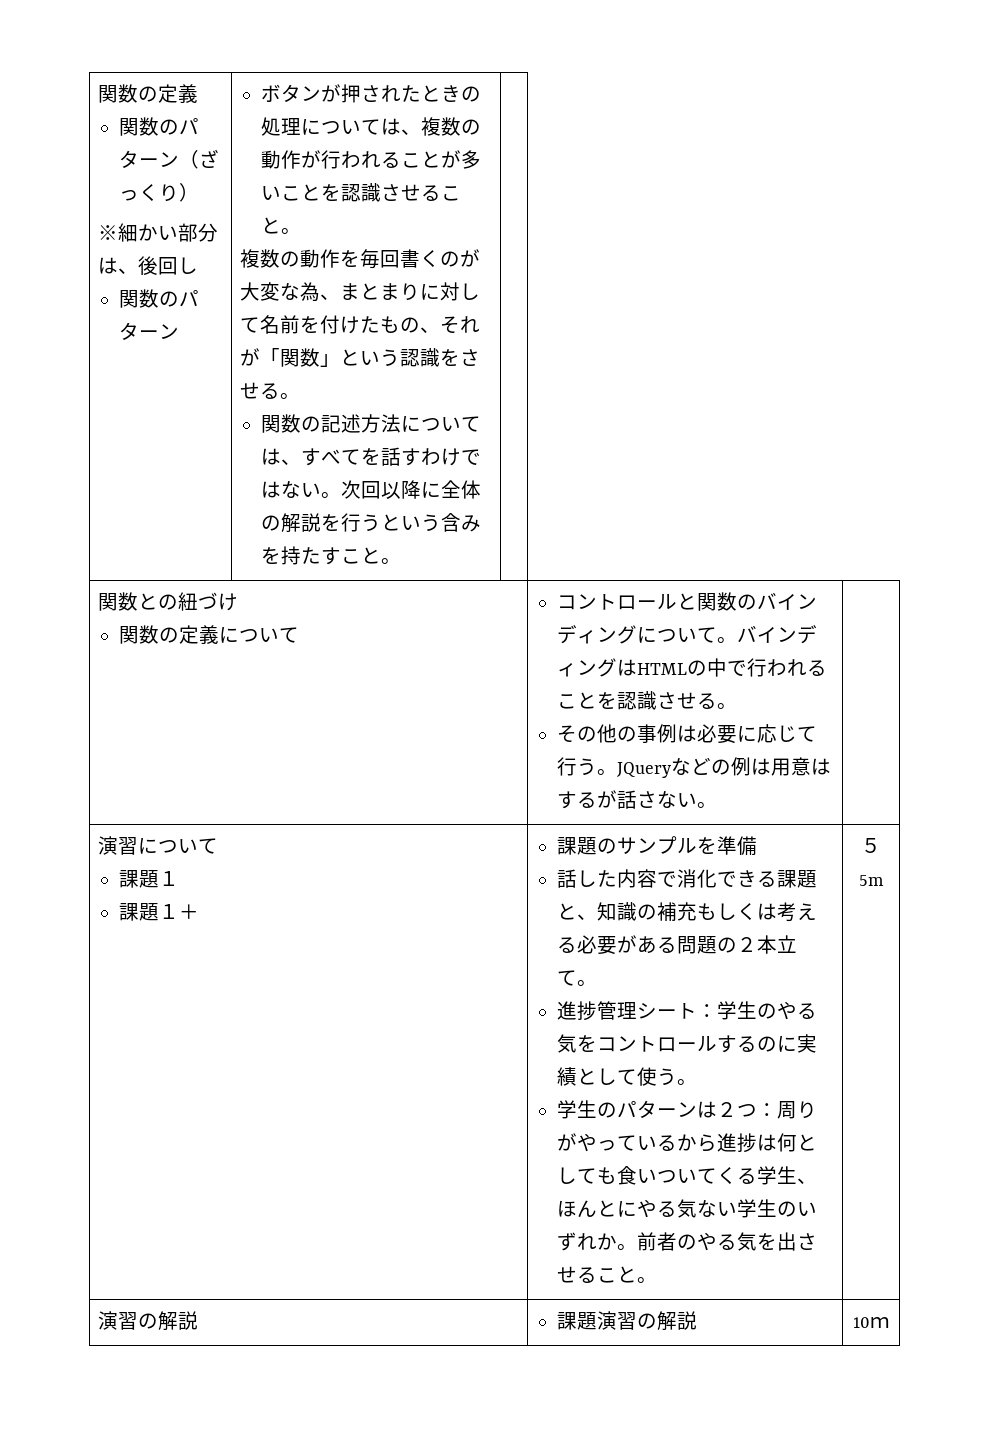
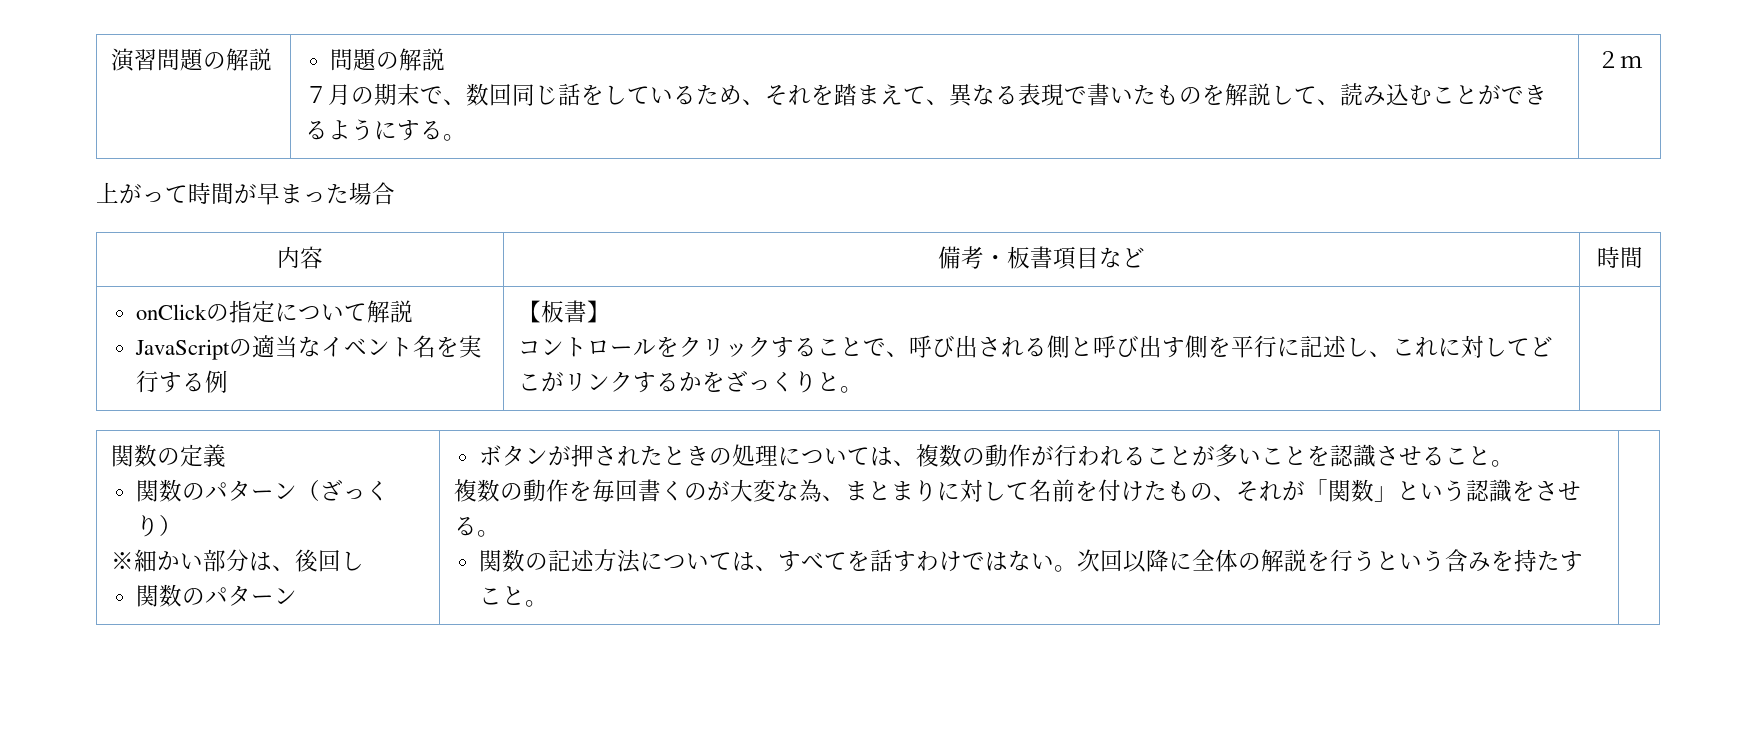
(97, 94) none -> [111,48,273,72] [330,48,446,71] [305,83,1548,107] [305,119,467,141] [1596,51,1643,68] [96,182,395,205] [277,246,323,269] [938,246,1145,270] [1597,246,1643,268] [136,300,414,323] [135,335,483,360] [136,370,229,393] [518,300,611,323] [518,335,1554,359] [518,370,864,393] 演習問題の解説 | 問題の解説 // ７月の期末で、数回同じ話をしているため、それを踏まえて、異なる表現で書いたものを解説して、読み込むことができるようにする。 | ２ｍ // 上がって時間が早まった場合 // 内容 | 備考・板書項目など | 時間 // onClickの指定について解説 // JavaScriptの適当なイベント名を実行する例 | 【板書】 // コントロールをクリックすることで、呼び出される側と呼び出す側を平行に記述し、これに対してどこがリンクするかをざっくりと。 | //
[97,592,238,611] [118,625,299,644] [556,592,817,611] [556,625,817,644] [556,658,827,677] [556,691,737,710] [556,724,817,744] [556,757,831,778] [556,790,717,809] [97,836,218,855] [118,870,179,888] [118,903,199,921] [556,836,757,856] [556,869,817,888] [556,902,817,922] [556,935,797,955] [556,970,597,986] [556,1001,817,1021] [556,1034,817,1053] [556,1067,697,1086] [556,1100,817,1119] [556,1133,817,1153] [556,1166,817,1185] [556,1199,817,1218] [556,1232,817,1251] [556,1266,657,1283] [861,838,881,853] [858,875,884,886] [97,1311,198,1331] [556,1311,697,1331] [852,1317,890,1328] // 関数との紐づけ // 関数の定義について | コントロールと関数のバインディングについて。バインディングはHTMLの中で行われることを認識させる。 // その他の事例は必要に応じて行う。JQueryなどの例は用意はするが話さない。 | // 演習について // 課題１ // 課題１＋ | 課題のサンプルを準備 // 話した内容で消化できる課題と、知識の補充もしくは考える必要がある問題の２本立て。 // 進捗管理シート：学生のやる気をコントロールするのに実績として使う。 // 学生のパターンは２つ：周りがやっているから進捗は何としても食いついてくる学生、ほんとにやる気ない学生のいずれか。前者のやる気を出させること。 | ５5m // 演習の解説 | 課題演習の解説 | 10ｍ -> (549, 603) none

